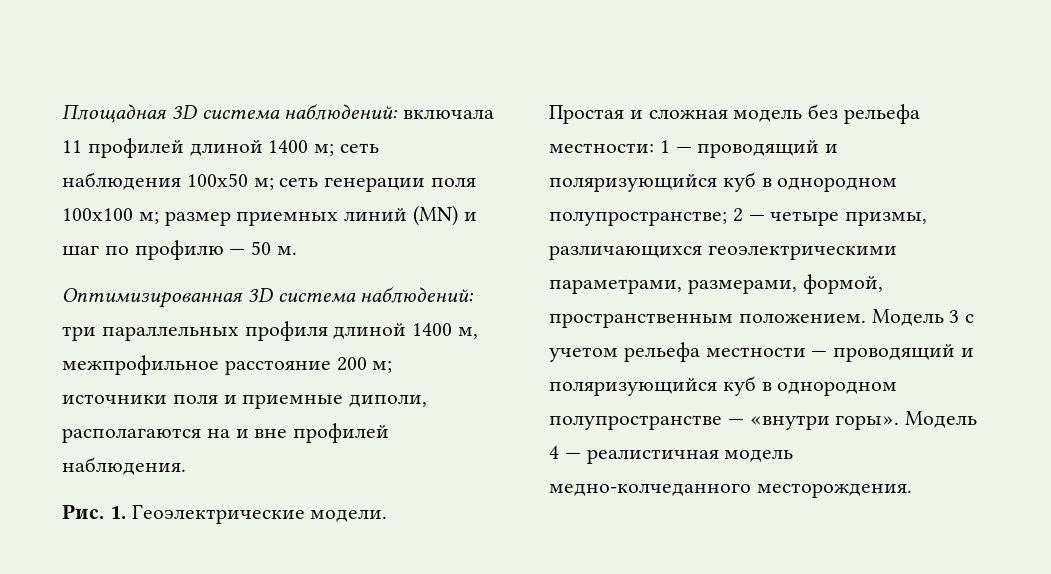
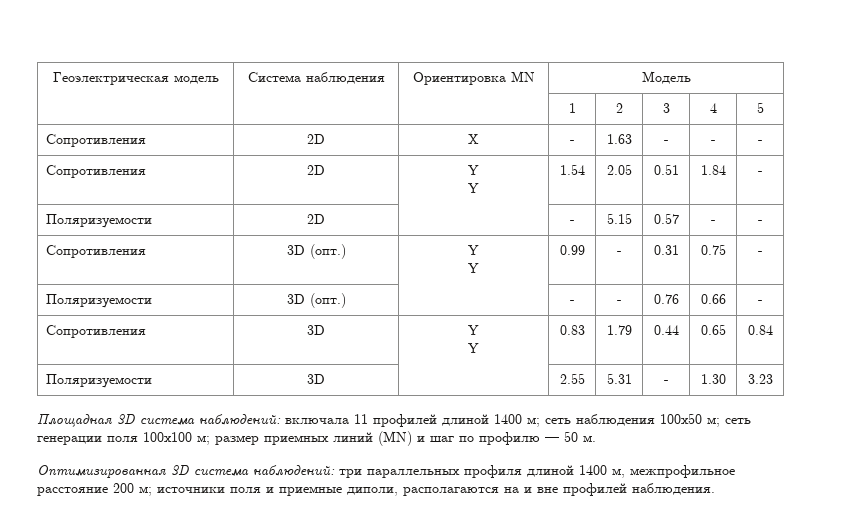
(62, 113) none -> [52,72,219,85] [247,72,385,84] [412,71,535,85] [641,71,691,84] [568,103,576,113] [615,103,623,113] [662,103,670,113] [709,103,717,113] [756,102,764,113] [46,134,147,147] [306,134,325,144] [467,134,479,144] [569,140,575,144] [606,134,632,144] [663,140,669,144] [710,140,716,144] [757,140,763,144] [46,165,147,178] [306,165,325,175] [467,165,479,175] [467,183,479,193] [559,164,585,175] [606,164,632,175] [653,164,679,175] [700,165,726,175] [757,171,763,175] [46,214,153,228] [306,214,325,224] [569,220,575,224] [606,213,632,224] [653,213,679,224] [710,220,716,224] [757,220,763,224] [46,245,147,258] [286,244,346,259] [467,245,479,255] [467,263,479,273] [559,245,585,255] [616,251,622,255] [653,245,679,255] [700,244,726,255] [757,251,763,255] [46,294,153,308] [286,293,346,308] [569,300,575,304] [616,300,622,304] [653,294,679,304] [700,294,726,304] [757,300,763,304] [46,325,147,338] [306,325,325,335] [467,325,479,335] [467,343,479,353] [559,325,585,335] [606,325,632,335] [653,325,679,335] [700,324,726,335] [747,325,773,335] [46,374,153,388] [306,374,325,384] [559,373,585,384] [606,373,632,384] [663,380,669,384] [700,374,726,384] [747,374,773,384] Геоэлектрическая модель | Система наблюдения | Ориентировка MN | Модель // | | | 1 | 2 | 3 | 4 | 5 // Сопротивления | 2D | X | - | 1.63 | - | - | - // Сопротивления | 2D | Y // Y | 1.54 | 2.05 | 0.51 | 1.84 | - // Поляризуемости | 2D | | - | 5.15 | 0.57 | - | - // Сопротивления | 3D (опт.) | Y // Y | 0.99 | - | 0.31 | 0.75 | - // Поляризуемости | 3D (опт.) | | - | - | 0.76 | 0.66 | - // Сопротивления | 3D | Y // Y | 0.83 | 1.79 | 0.44 | 0.65 | 0.84 // Поляризуемости | 3D | | 2.55 | 5.31 | - | 1.30 | 3.23 //
[62,504,388,524] [549,104,921,124] [549,140,839,158] [549,172,898,192] [549,208,928,226] [549,245,897,260] [549,274,883,294] [549,309,975,328] [549,342,975,362] [549,376,898,396] [549,411,978,430] [549,446,794,464] [549,483,912,498] // Рис. 1. Геоэлектрические модели. // Простая и сложная модель без рельефа местности: 1 — проводящий и поляризующийся куб в однородном полупространстве; 2 — четыре призмы, различающихся геоэлектрическими параметрами, размерами, формой, пространственным положением. Модель 3 с учетом рельефа местности — проводящий и поляризующийся куб в однородном полупространстве — «внутри горы». Модель 4 — реалистичная модель медно-колчеданного месторождения. -> (715, 489) none

